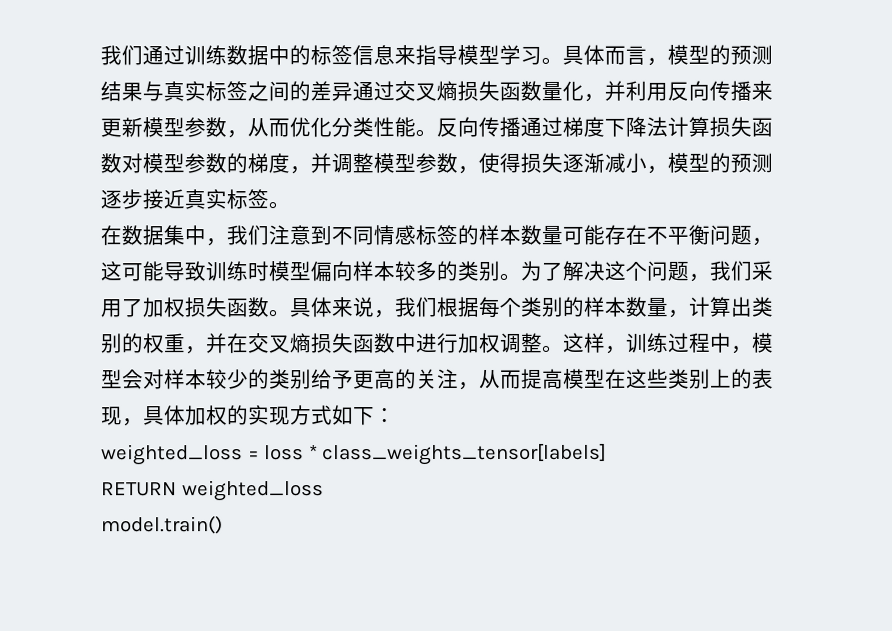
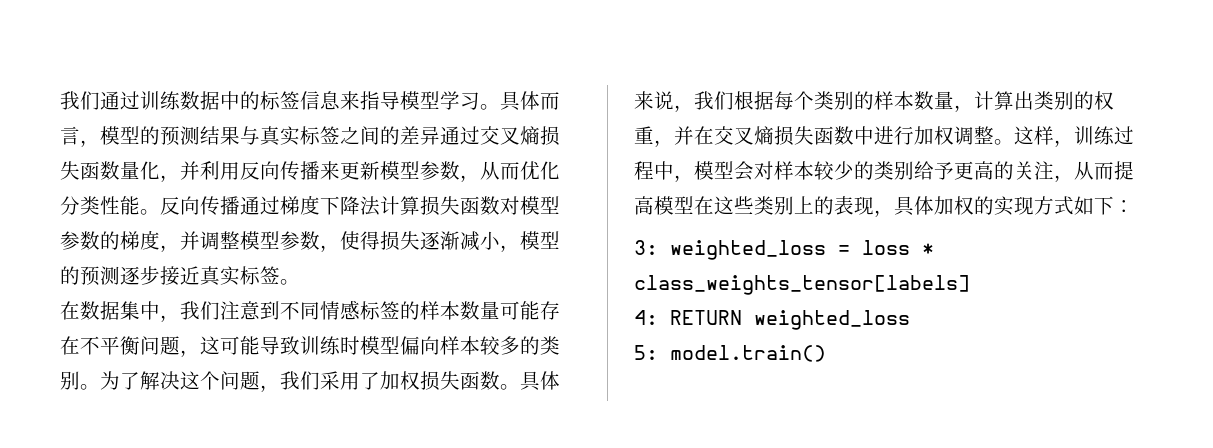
(396, 416) none -> [634,240,658,255] 3:
(608, 454) none -> [634,310,658,325] 4:
(324, 491) none -> [634,345,658,360] 5:

